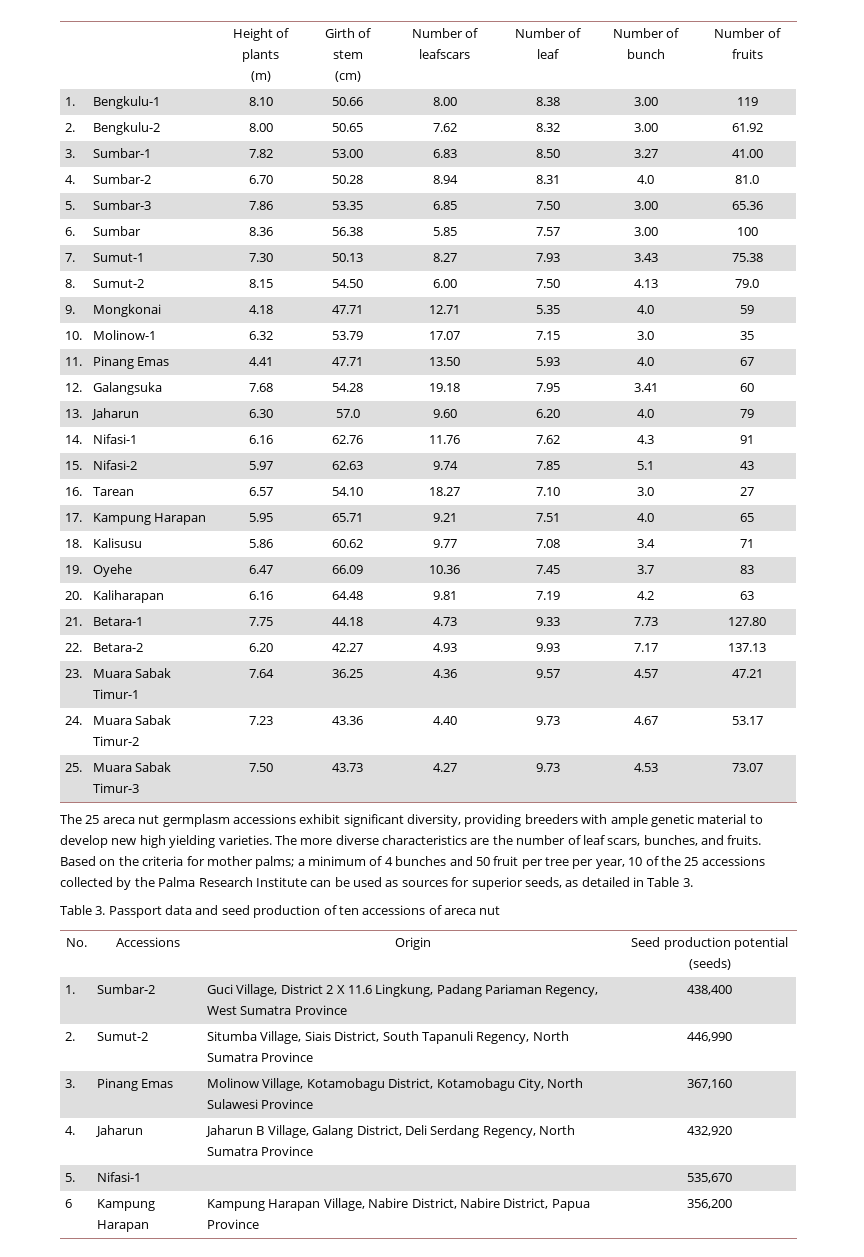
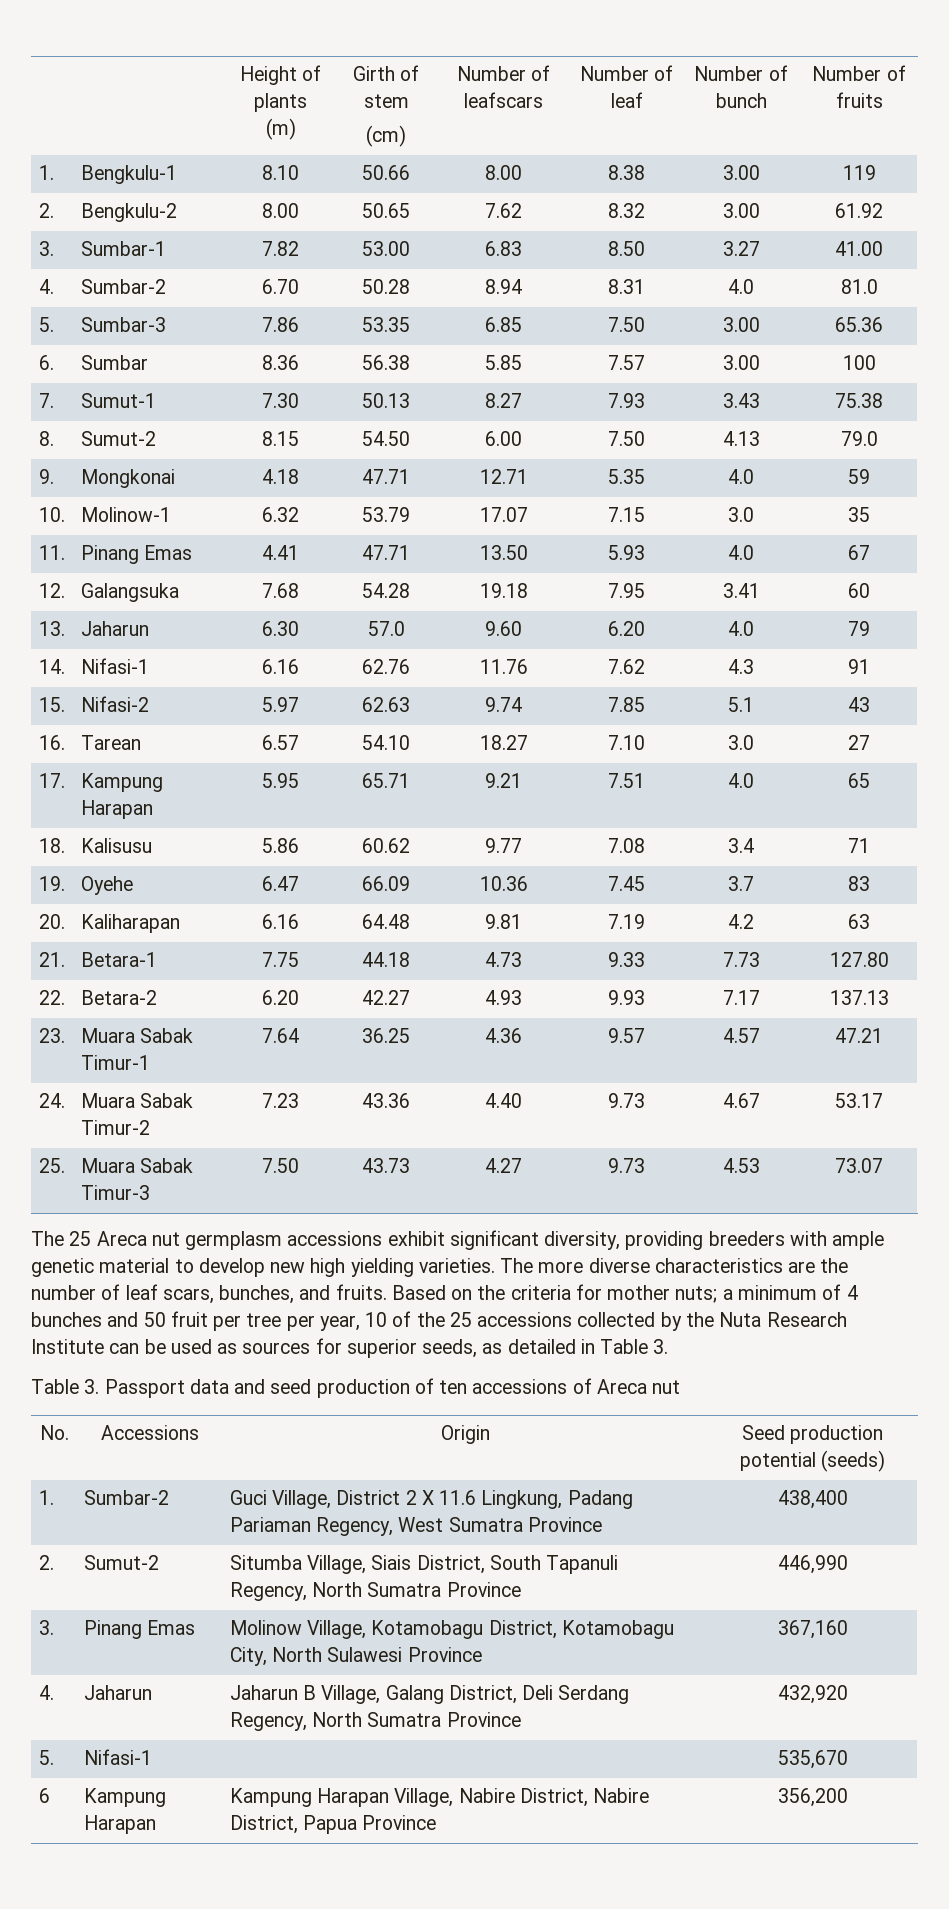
[102,817,135,824] areca -> [96,1231,147,1246] Areca
[255,856,295,869] palms; -> [675,1286,718,1303] nuts;
[158,877,196,887] Palma -> [719,1312,762,1327] Nuta
[444,908,477,915] areca -> [596,1379,647,1394] Areca

